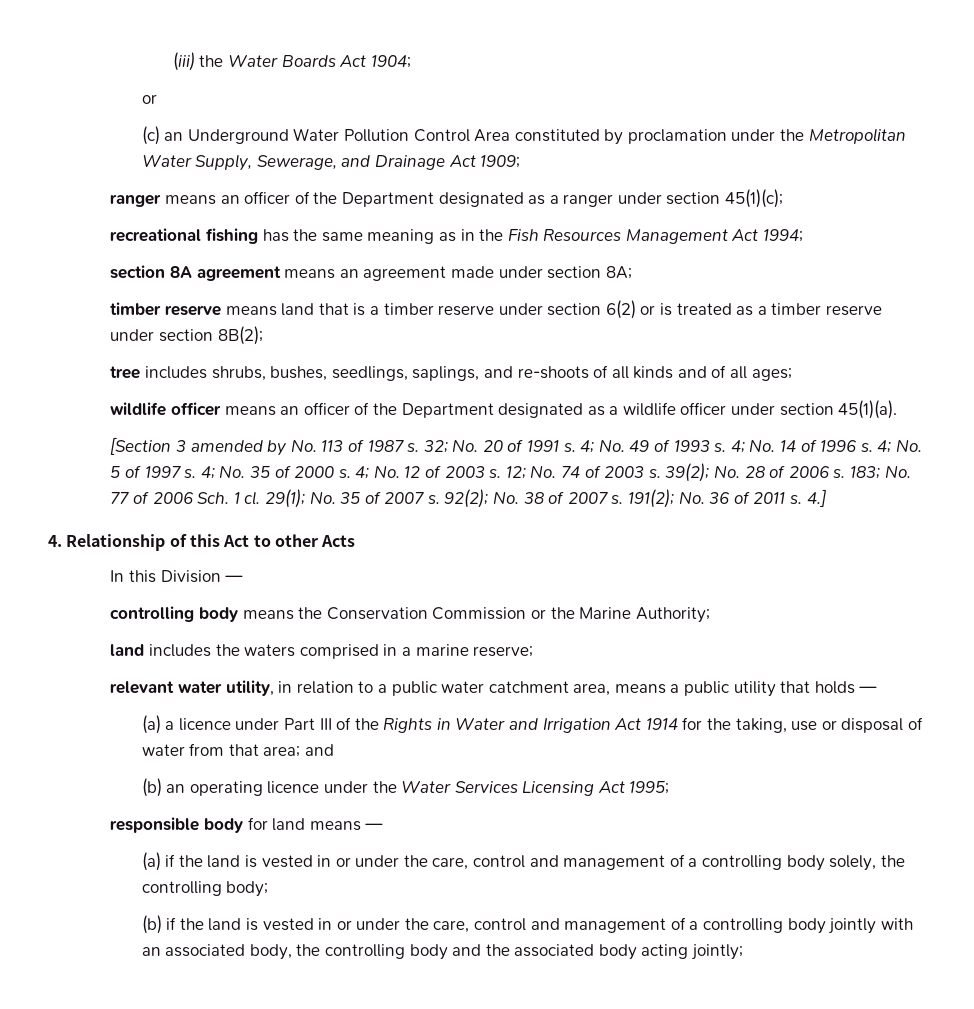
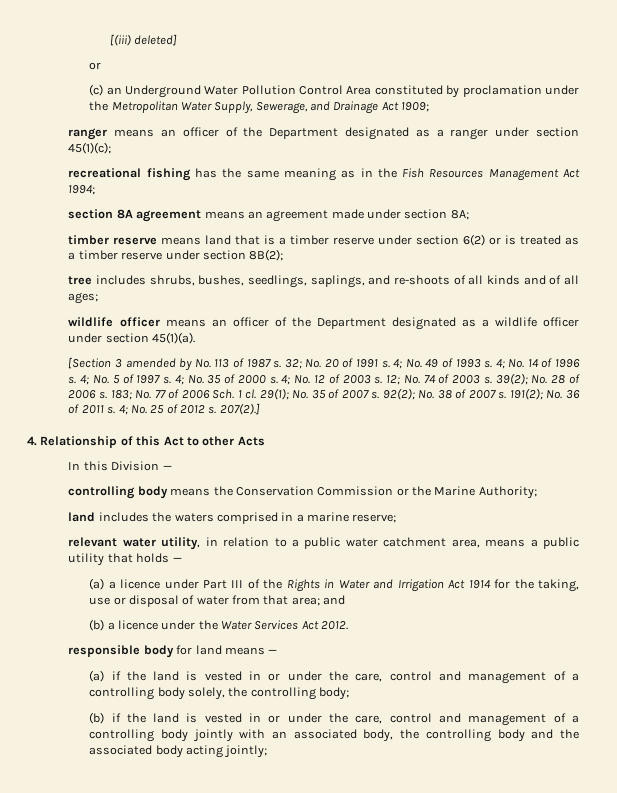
[172,52,411,71] (iii) the Water Boards Act 1904; -> [109,34,178,46] [(iii) deleted]
[806,489,826,507] 4.] -> [118,403,260,415] 4; No. 25 of 2012 s. 207(2).]
[166,781,263,796] an operating -> [107,622,115,630] a
[522,781,670,796] Licensing Act 1995; -> [301,621,349,630] Act 2012.

